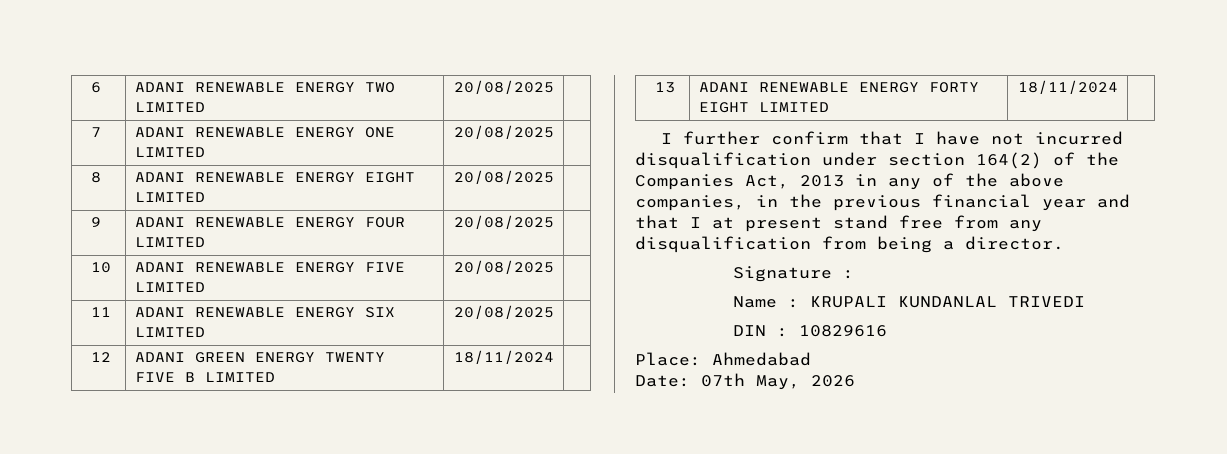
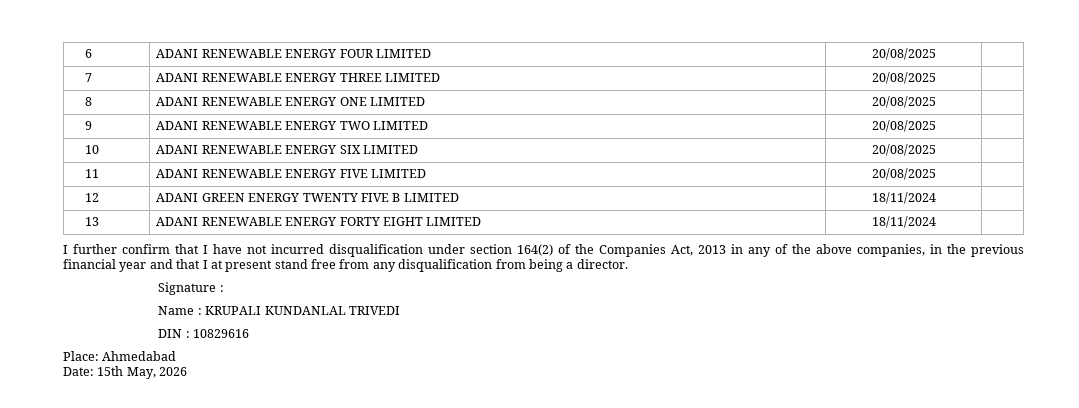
(102, 87) none -> [156,49,431,58] [871,48,936,60] [84,73,92,82] [156,73,440,82] [871,72,936,84] [84,97,92,106] [156,97,425,106] [871,96,936,108] [84,121,92,130] | ADANI RENEWABLE ENERGY FOUR LIMITED | 20/08/2025 | // 7 | ADANI RENEWABLE ENERGY THREE LIMITED | 20/08/2025 | // 8 | ADANI RENEWABLE ENERGY ONE LIMITED | 20/08/2025 | // 9
[91,127,102,137] [134,127,395,138] [134,147,205,157] [453,125,554,139] [91,172,102,183] [134,172,415,183] [134,192,205,202] [453,170,554,184] [91,217,102,227] [134,217,405,228] [134,237,205,247] [453,215,554,229] // 7 | ADANI RENEWABLE ENERGY ONE LIMITED | 20/08/2025 | // 8 | ADANI RENEWABLE ENERGY EIGHT LIMITED | 20/08/2025 | // 9 | ADANI RENEWABLE ENERGY FOUR LIMITED | 20/08/2025 | -> (936, 126) none
[364,262,405,272] FIVE -> [339,145,361,154] SIX
[364,307,395,318] SIX -> [339,169,368,178] FIVE
[701,373,745,387] 07th -> [97,366,124,376] 15th

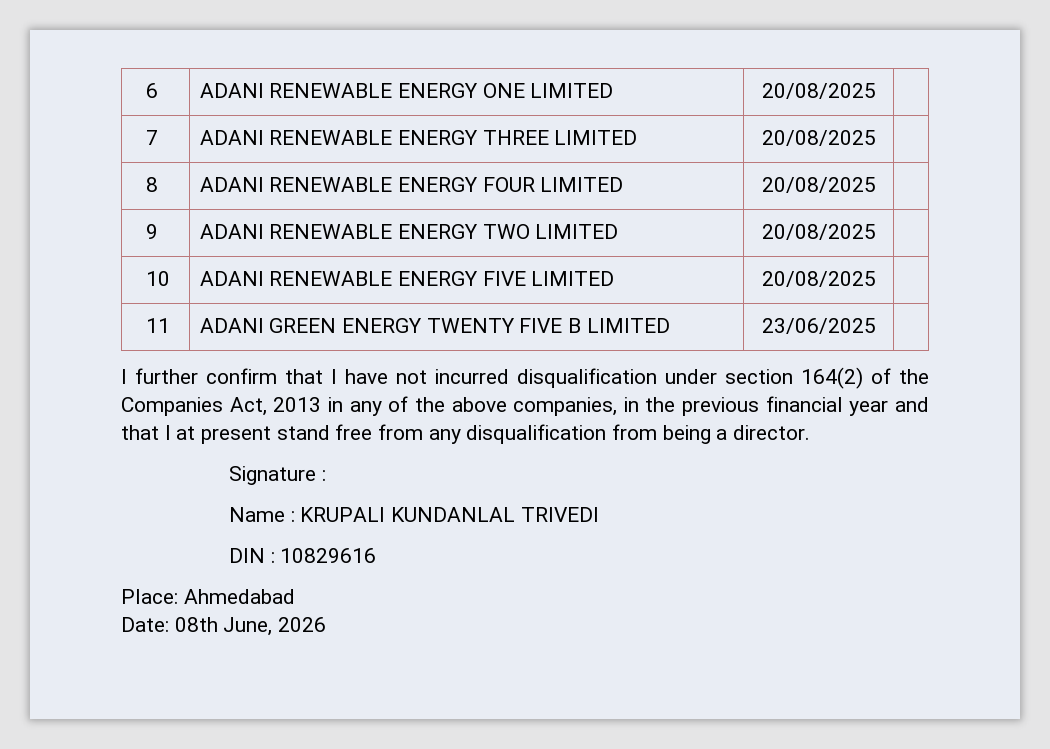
[339,49,374,58] FOUR -> [482,83,525,98] ONE
[339,97,367,106] ONE -> [482,177,535,192] FOUR
[339,145,361,154] SIX -> [482,271,526,286] FIVE
[156,169,426,178] [871,168,936,180] [84,193,99,202] | ADANI RENEWABLE ENERGY FIVE LIMITED | 20/08/2025 | // 12 -> (170, 325) none
[871,192,936,204] [84,217,99,226] [156,217,482,226] [871,216,936,228] 18/11/2024 | // 13 | ADANI RENEWABLE ENERGY FORTY EIGHT LIMITED | 18/11/2024 -> [761,318,876,334] 23/06/2025
[97,366,156,379] 15th May, -> [174,617,273,636] 08th June,

